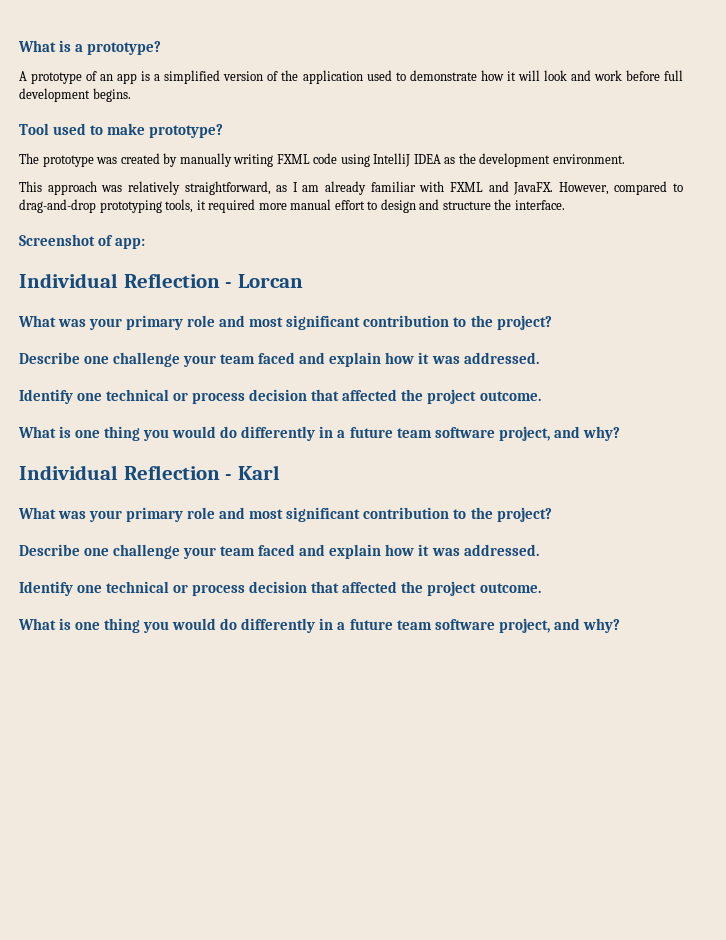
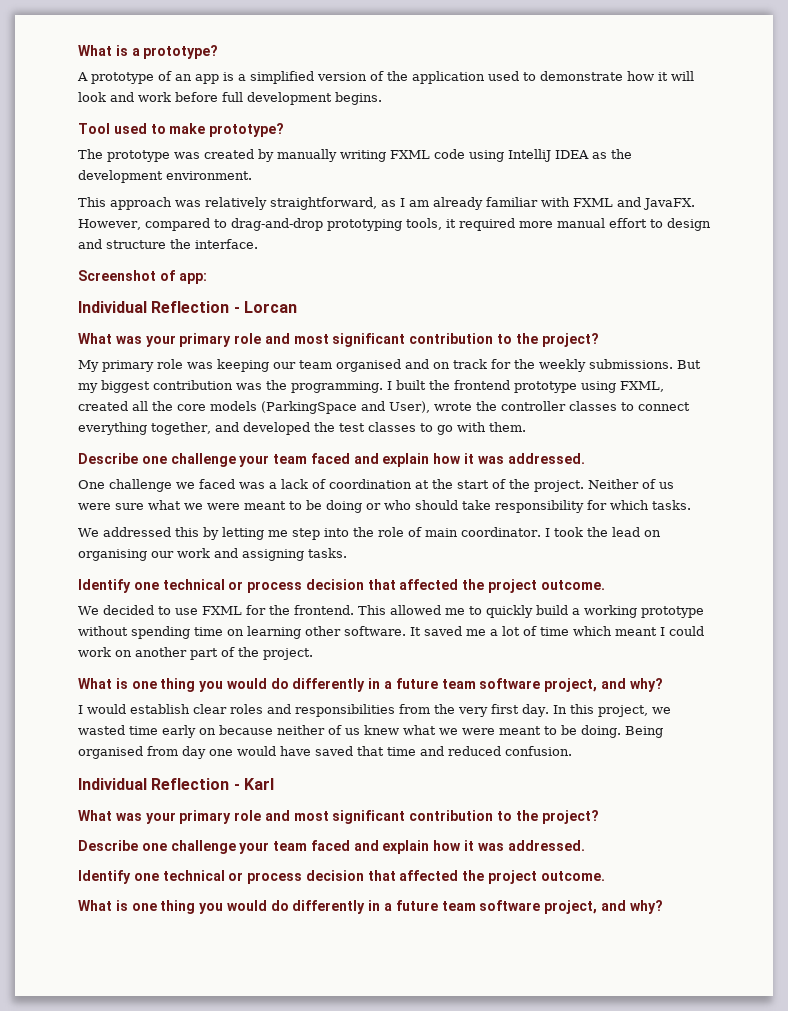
(552, 322) none -> [78,359,701,372] [78,380,664,393] [78,401,690,414] [78,422,526,435] // My primary role was keeping our team organised and on track for the weekly submissions. But my biggest contribution was the programming. I built the frontend prototype using FXML, created all the core models (ParkingSpace and User), wrote the controller classes to connect everything together, and developed the test classes to go with them.
(539, 358) none -> [78,479,674,492] [78,500,691,513] [78,527,661,540] [78,548,347,561] // One challenge we faced was a lack of coordination at the start of the project. Neither of us were sure what we were meant to be doing or who should take responsibility for which tasks. // We addressed this by letting me step into the role of main coordinator. I took the lead on organising our work and assigning tasks.
(541, 396) none -> [78,605,704,618] [78,626,704,639] [78,647,313,660] // We decided to use FXML for the frontend. This allowed me to quickly build a working prototype without spending time on learning other software. It saved me a lot of time which meant I could work on another part of the project.
(620, 433) none -> [78,704,671,717] [78,725,663,738] [78,746,572,759] // I would establish clear roles and responsibilities from the very first day. In this project, we wasted time early on because neither of us knew what we were meant to be doing. Being organised from day one would have saved that time and reduced confusion.

